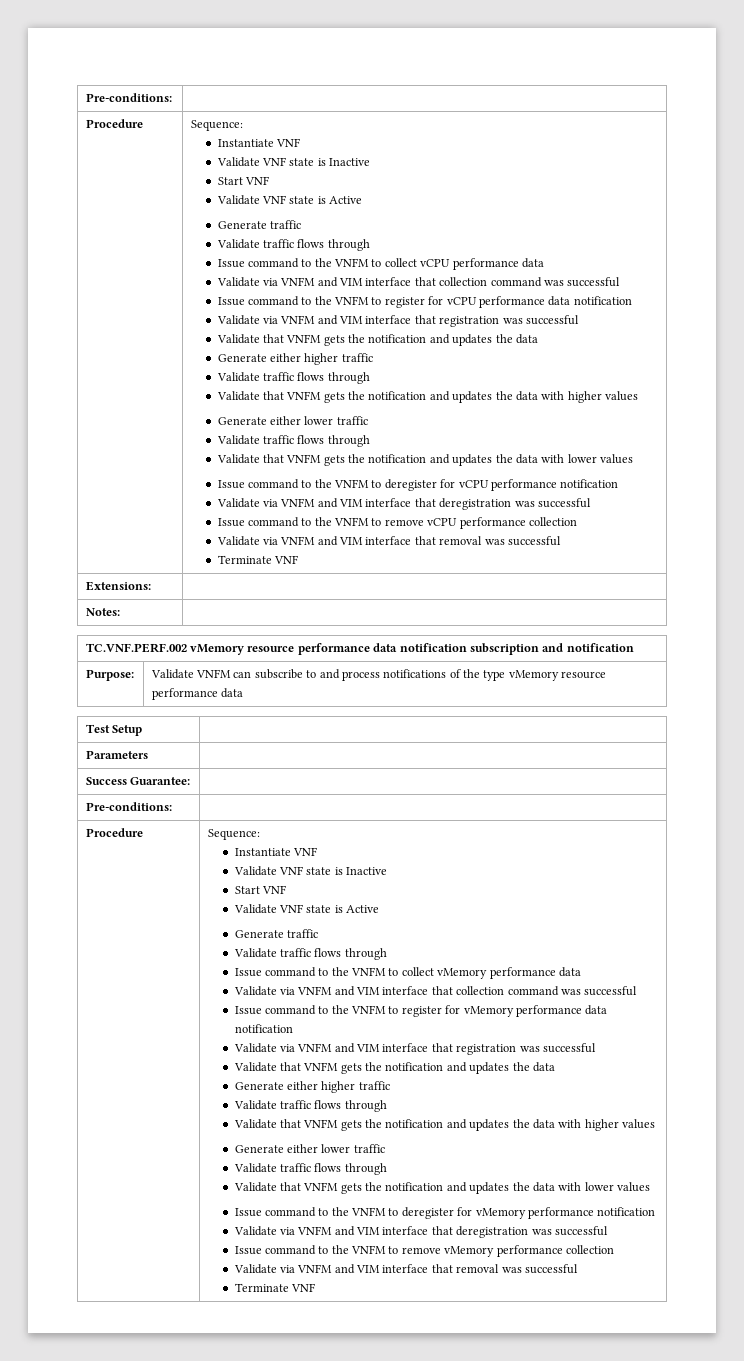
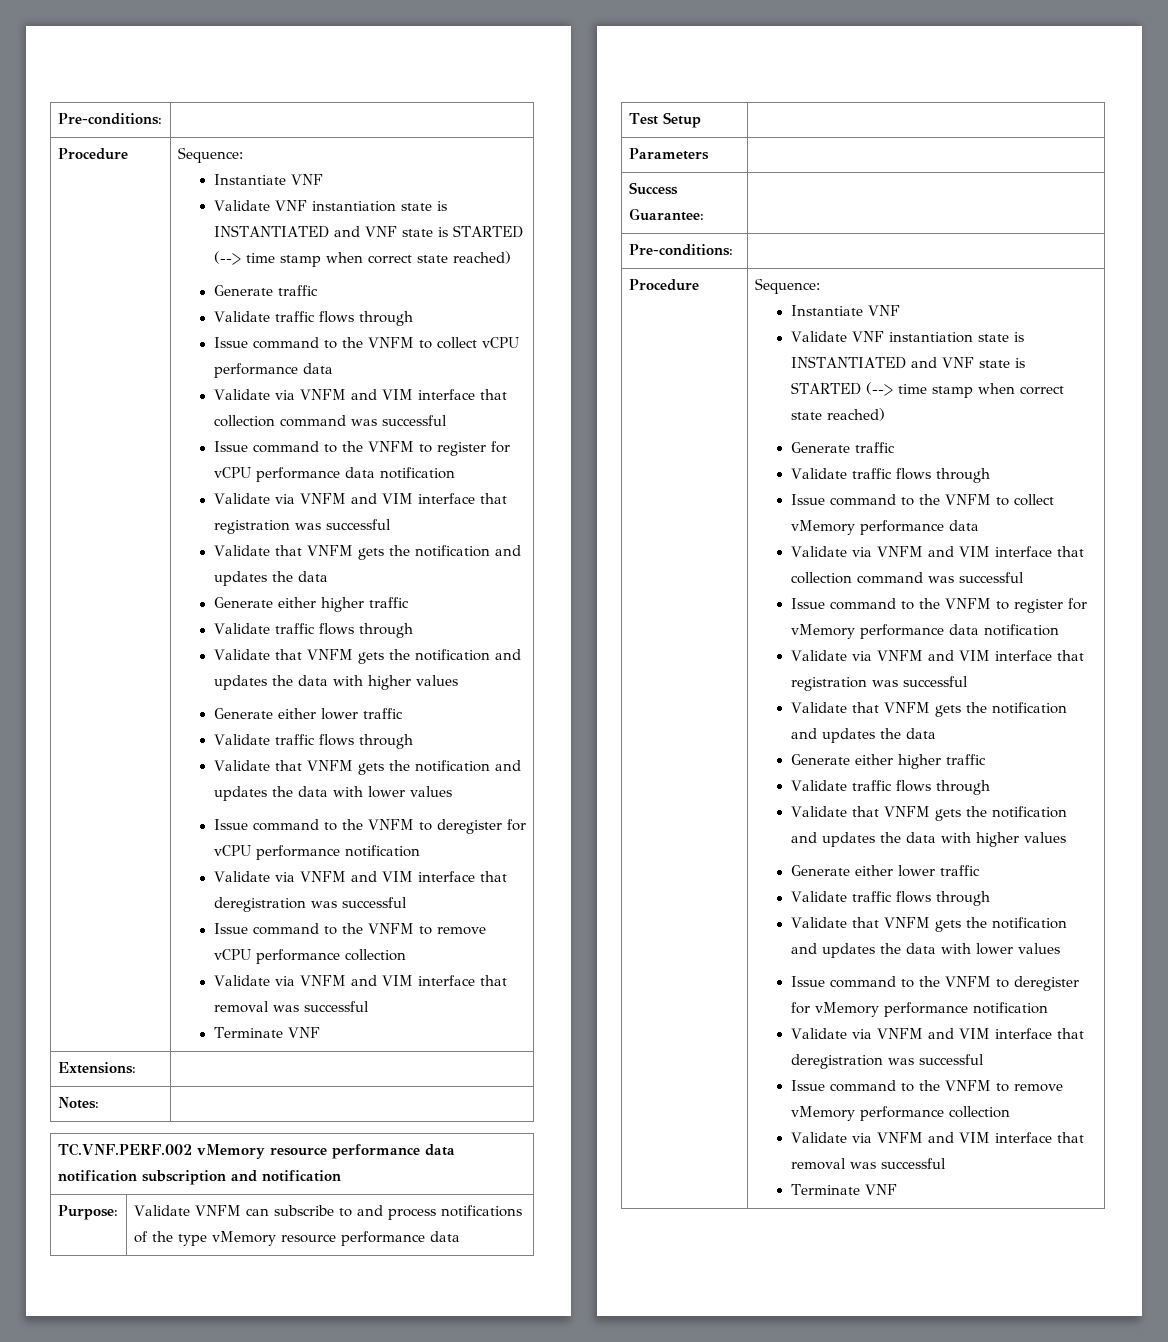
[85,93,172,102] [85,119,143,128] [190,120,243,131] [217,138,300,147] [216,157,371,167] [217,176,269,185] [216,195,363,205] Pre-conditions: | // Procedure | Sequence: // Instantiate VNF // Validate VNF state is Inactive // Start VNF // Validate VNF state is Active -> [57,113,162,125] [57,148,128,160] [177,147,243,163] [213,174,323,185] [213,200,447,212] [213,225,523,238] [213,251,511,267] Pre-conditions: | // Procedure | Sequence: // Instantiate VNF // Validate VNF instantiation state is INSTANTIATED and VNF state is STARTED (--> time stamp when correct state reached)
[306,867,388,875] [234,885,286,894] [233,904,380,914] state is Inactive // Start VNF // Validate VNF state is Active -> [888,332,1024,343] [790,356,1025,369] [790,382,1064,398] [790,408,885,421] instantiation state is INSTANTIATED and VNF state is STARTED (--> time stamp when correct state reached)

